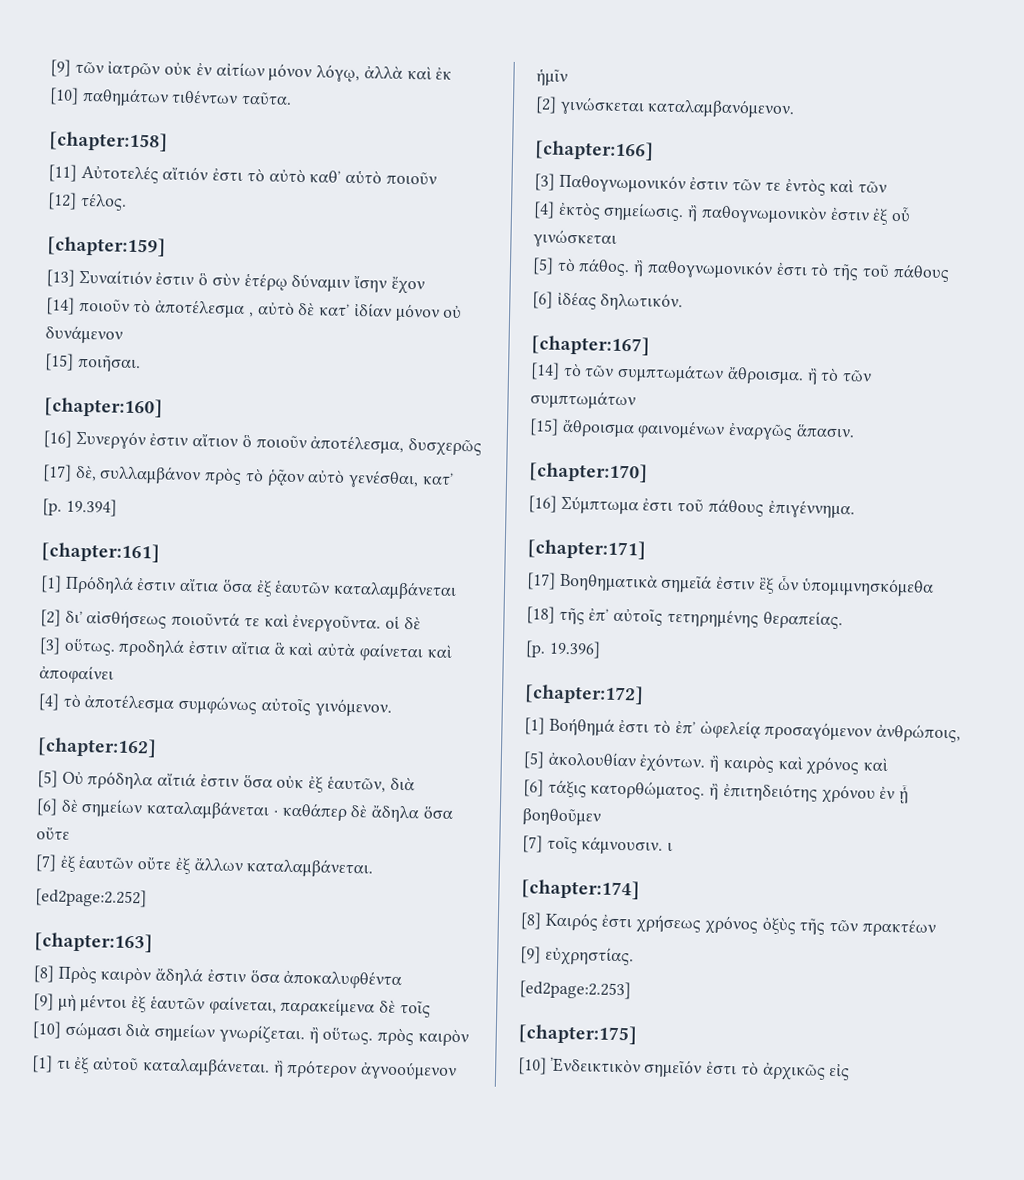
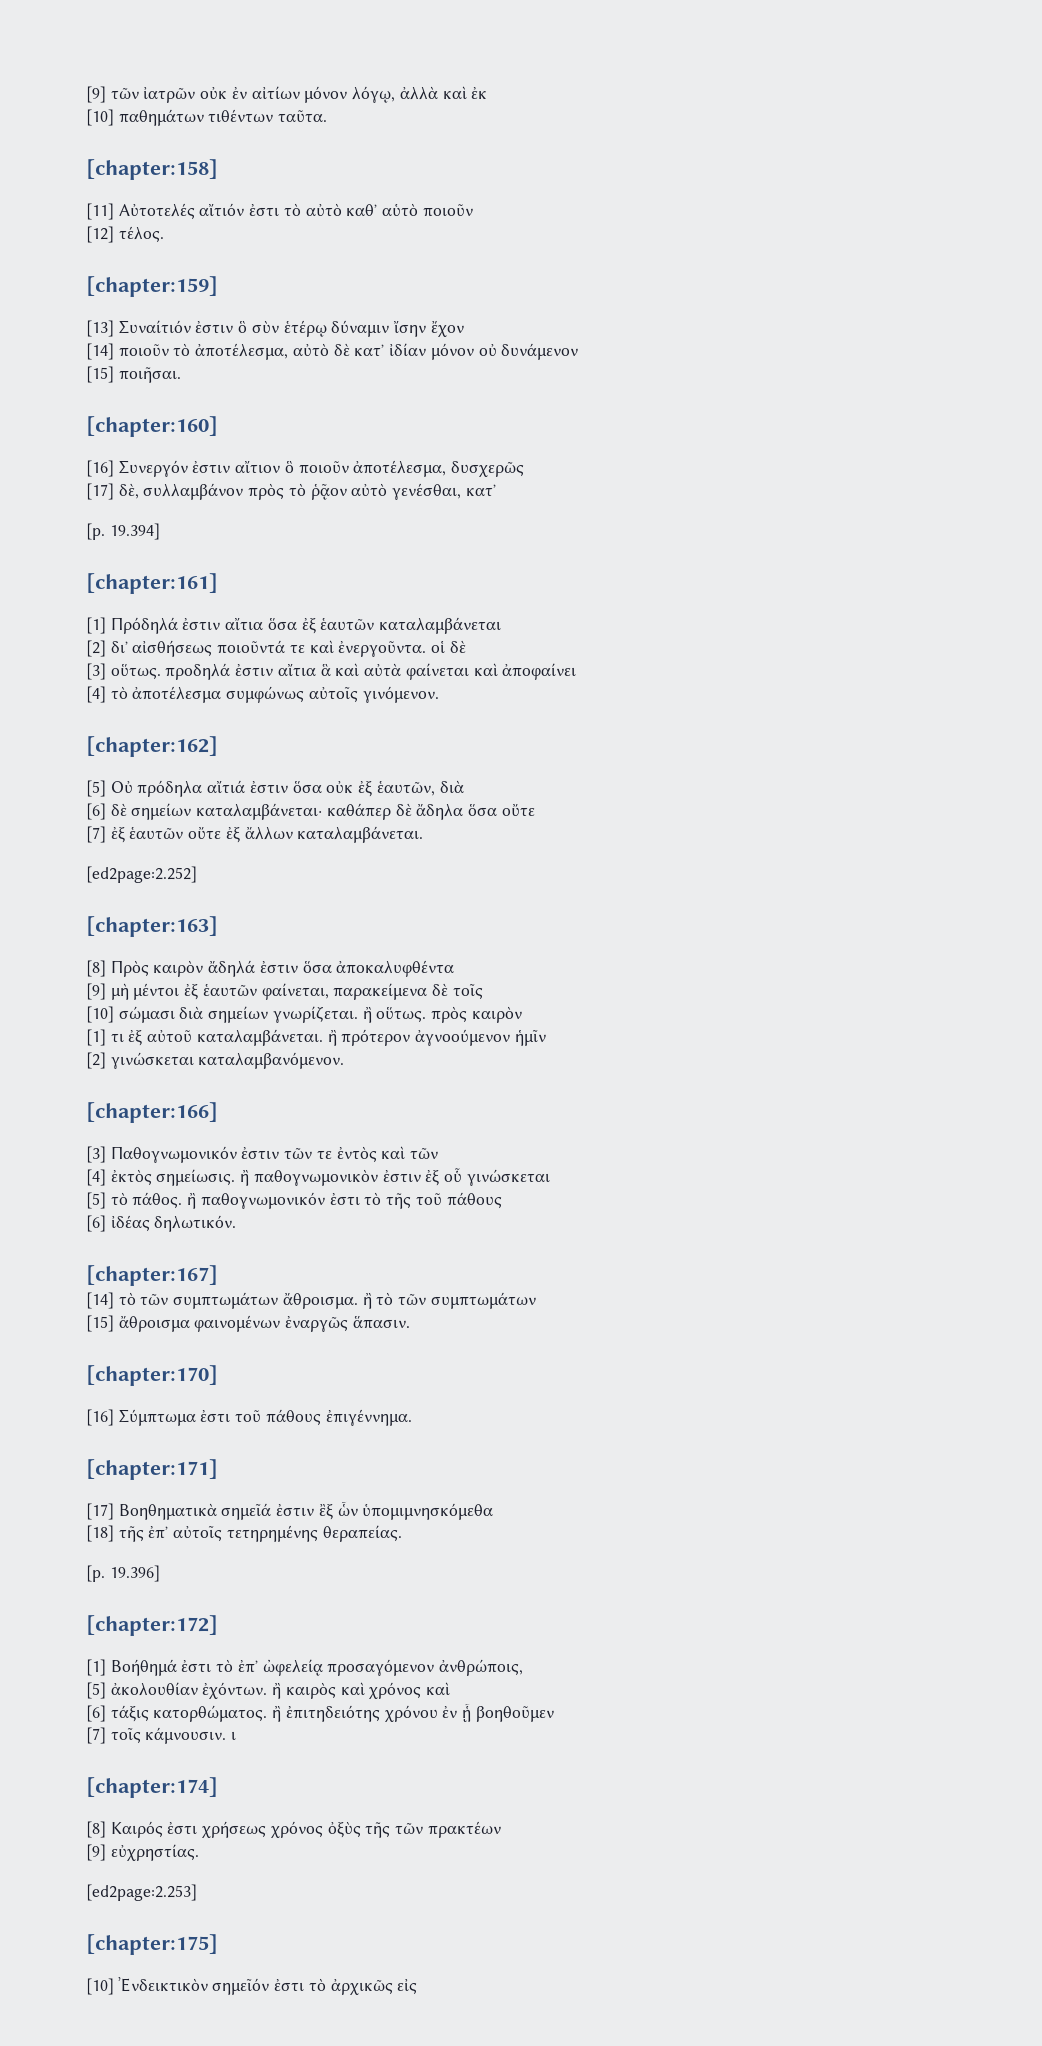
[155,299,254,319] ἀποτέλεσμα , -> [195,343,289,360] ἀποτέλεσμα,
[146,800,278,820] καταλαμβάνεται · -> [196,803,323,820] καταλαμβάνεται·

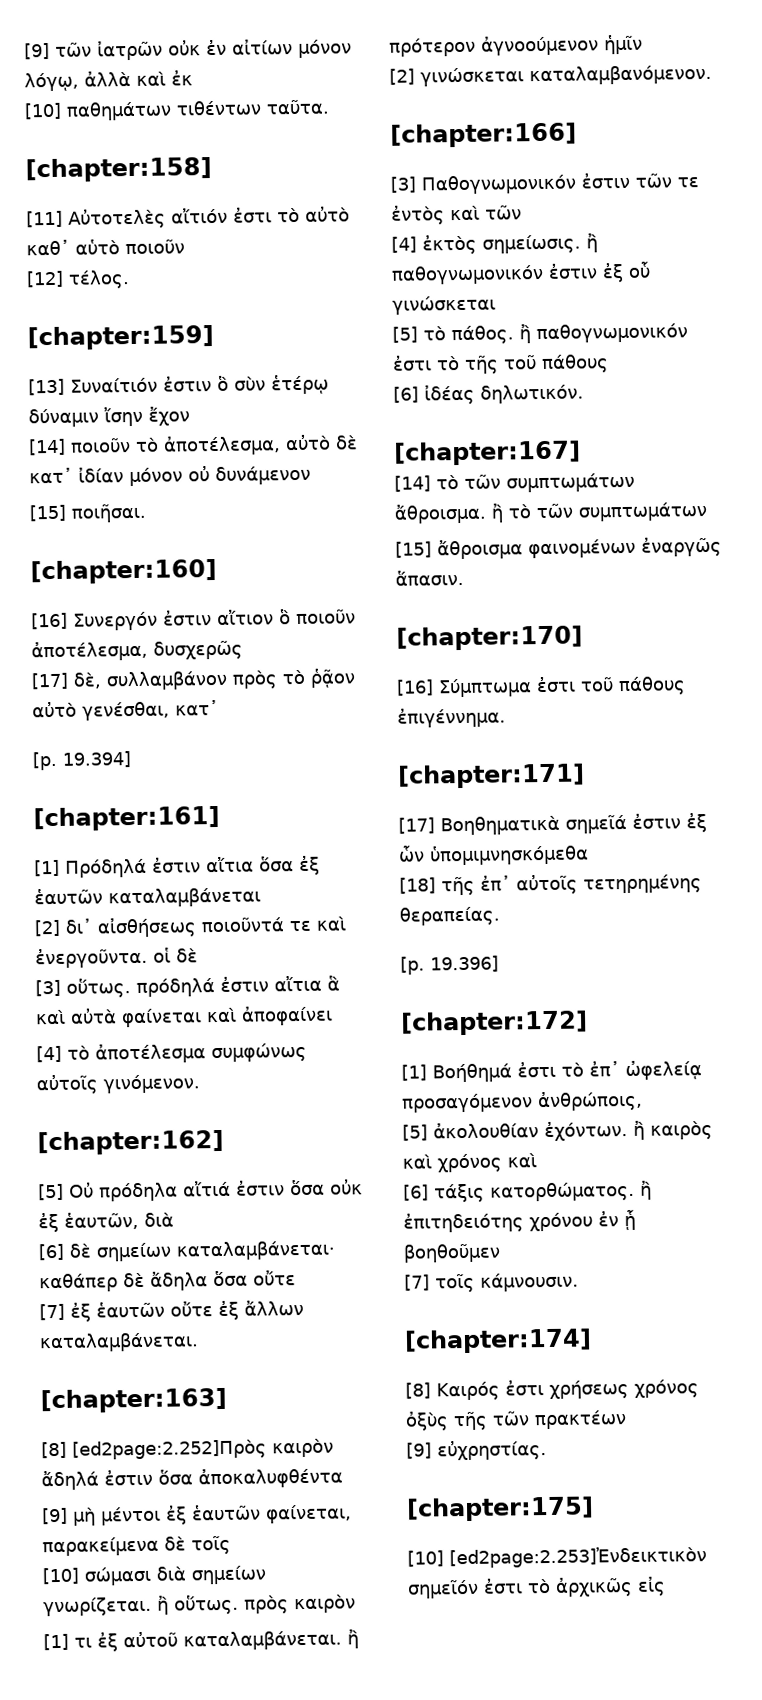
[118,203,195,220] Αὐτοτελές -> [68,208,166,229] Αὐτοτελὲς
[165,663,231,680] προδηλά -> [136,978,215,997] πρόδηλά
[86,866,197,883] // [ed2page:2.252] -> (199, 1342) none
[110,960,149,977] Πρὸς -> [72,1439,267,1460] [ed2page:2.252]Πρὸς
[253,1169,378,1186] παθογνωμονικὸν -> [391,264,544,285] παθογνωμονικόν
[318,1503,333,1520] ἒξ -> [686,813,707,833] ἐξ
[231,1731,237,1740] ι -> (579, 1282) none
[86,1884,197,1901] // [ed2page:2.253] -> (547, 1450) none
[117,1977,208,1992] Ἐνδεικτικὸν -> [449,1546,707,1569] [ed2page:2.253]Ἐνδεικτικὸν

